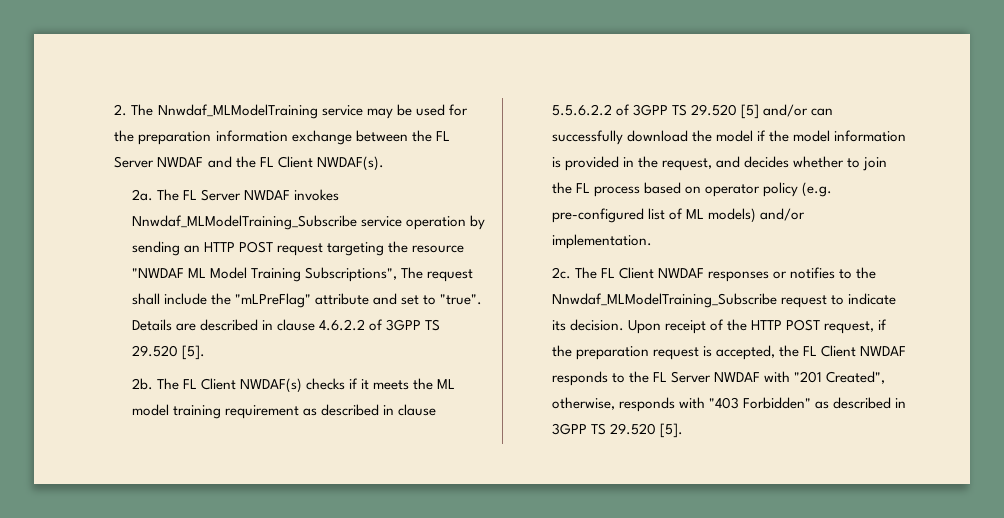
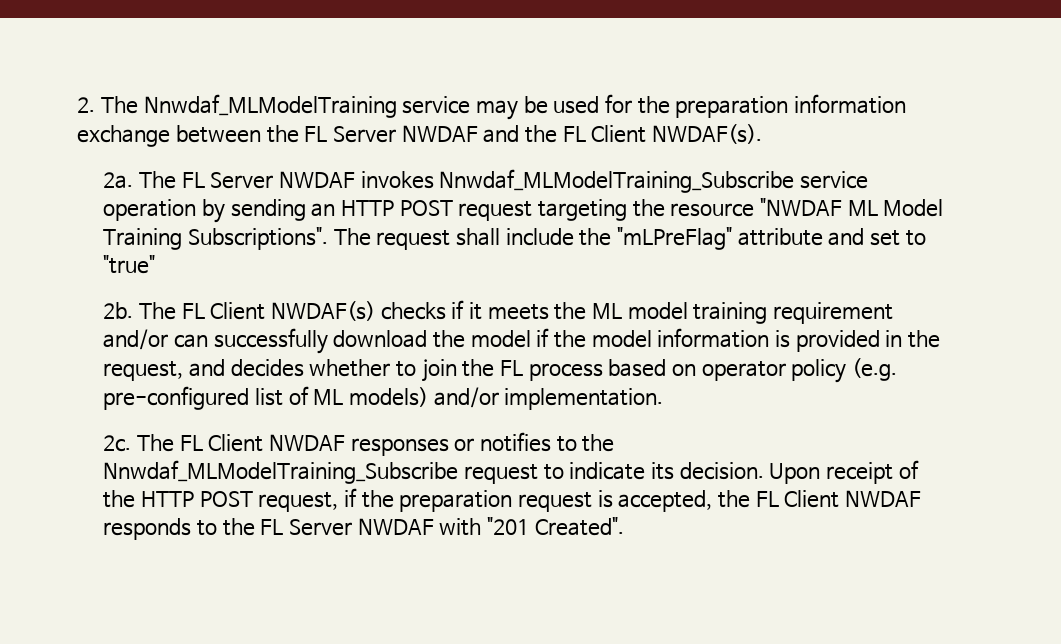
[305,267,398,282] Subscriptions", -> [188,227,329,250] Subscriptions".
[440,294,483,305] [131,319,441,331] [131,345,205,360] "true". Details are described in clause 4.6.2.2 of 3GPP TS 29.520 [5]. -> [103,255,156,274] "true"
[303,404,437,416] [551,104,760,119] as described in clause 5.5.6.2.2 of 3GPP TS 29.520 [5] -> (894, 313) none
[826,371,886,384] [551,397,907,412] [551,423,684,438] Created", otherwise, responds with "403 Forbidden" as described in 3GPP TS 29.520 [5]. -> [534,517,624,536] Created".

